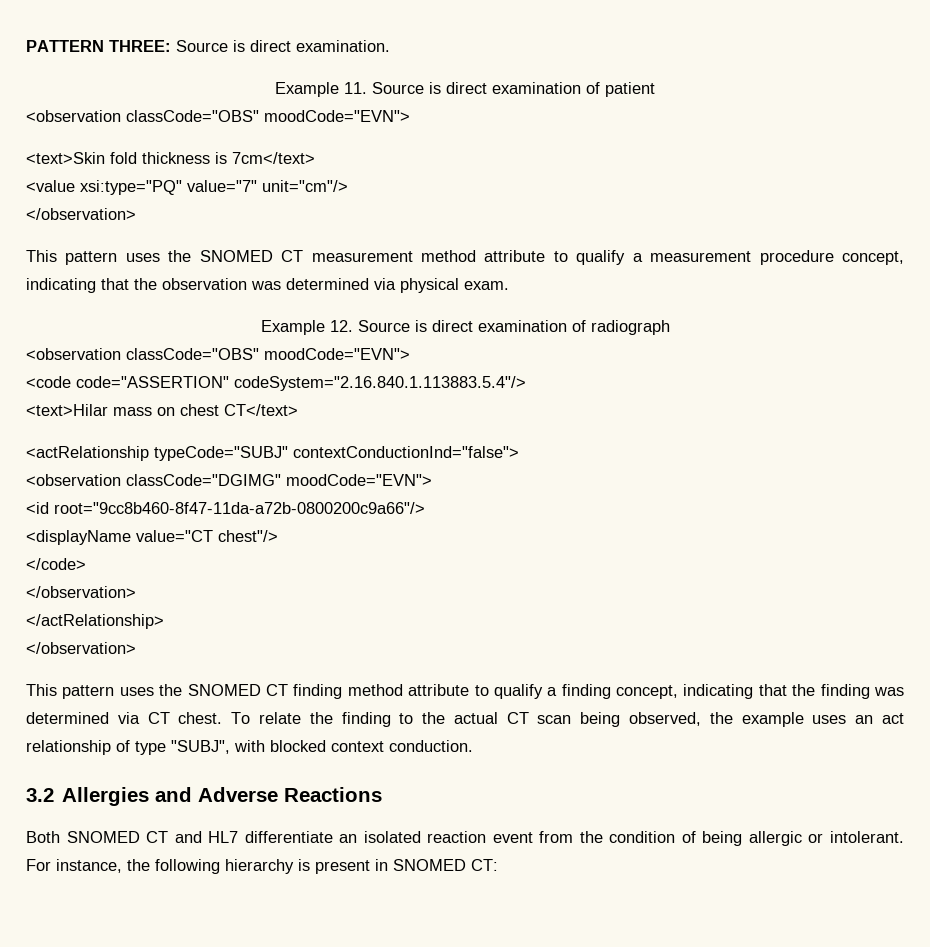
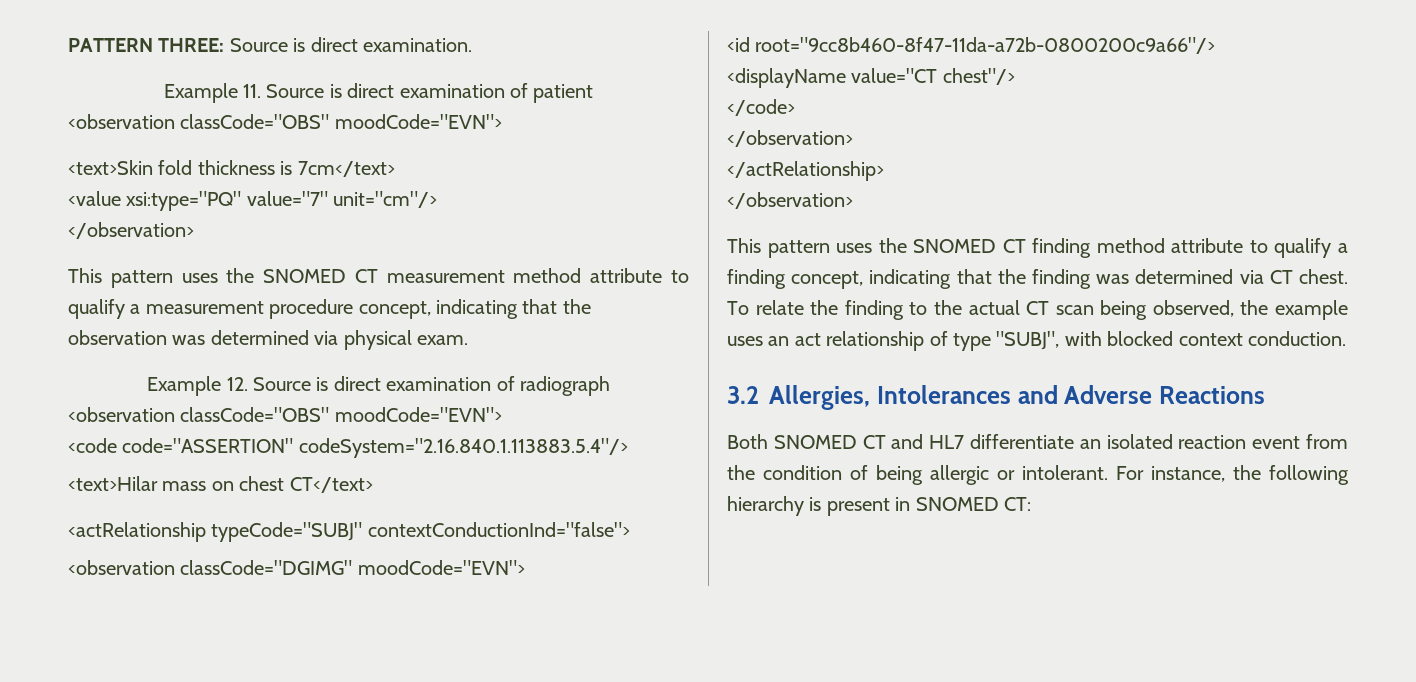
[62,787,150,806] Allergies -> [769,385,1011,410] Allergies, Intolerances

